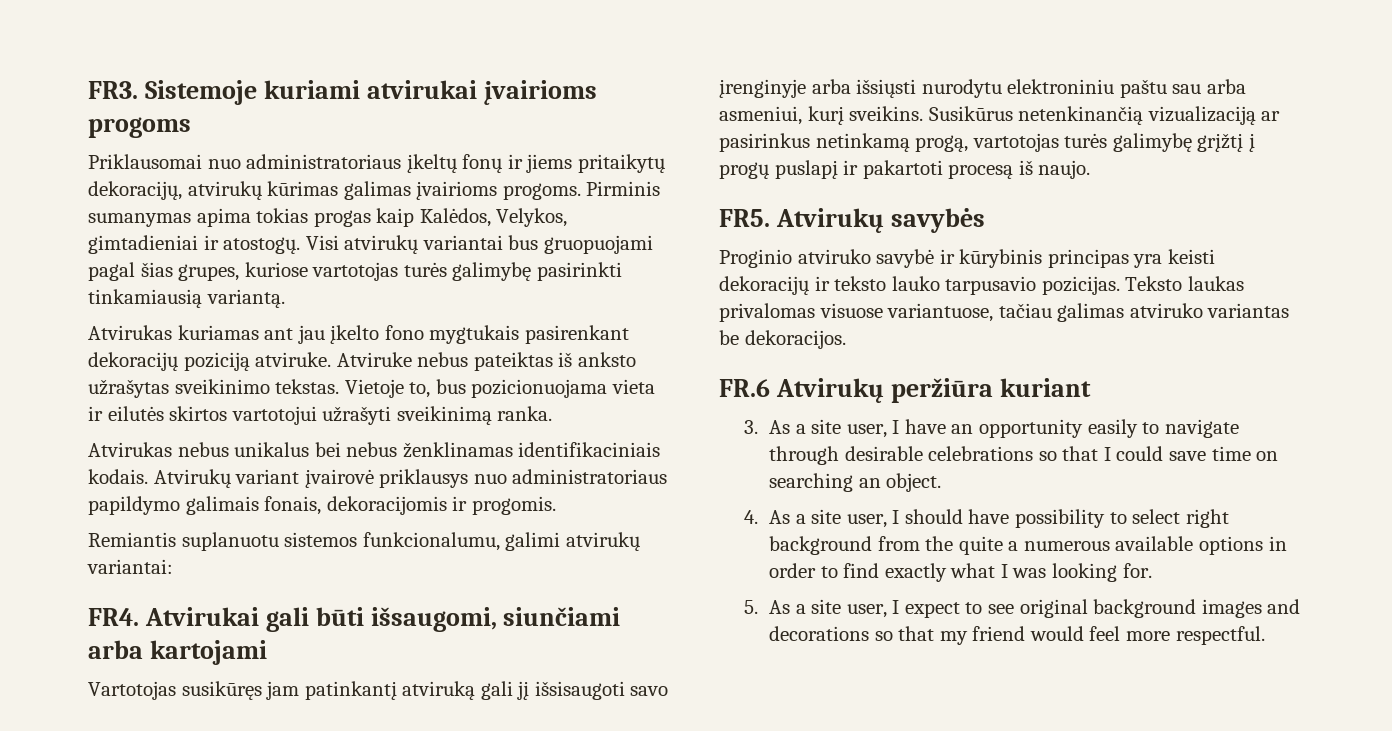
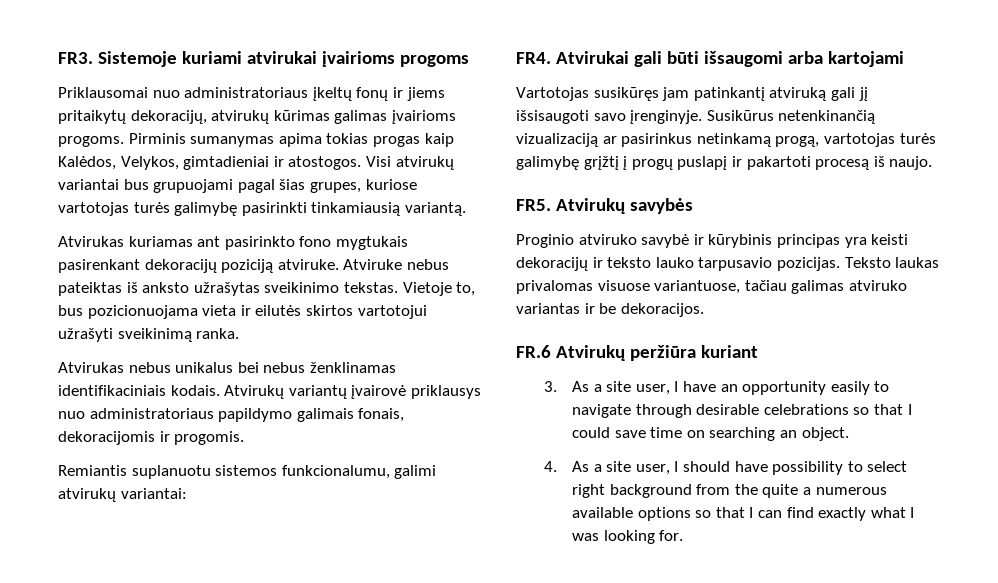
[223,237,301,254] atostogų. -> [288,156,362,170] atostogos.
[543,235,653,254] gruopuojami -> [153,179,234,193] grupuojami
[297,325,380,344] jau įkelto -> [224,236,295,250] pasirinkto
[235,469,300,484] variant -> [288,385,347,399] variantų
[370,607,621,632] išsaugomi, siunčiami -> [703,51,783,67] išsaugomi
[719,79,1246,98] [719,106,924,125] įrenginyje arba išsiųsti nurodytu elektroniniu paštu sau arba asmeniui, kurį sveikins. -> [630,110,703,124] įrenginyje.
(1290, 310) none -> [584,303,595,314] ir
[1268,536,1287,551] [769,563,838,578] in order to -> [695,507,783,518] so that I can
[744,599,1301,618] [769,626,1265,645] // 5. As a site user, I expect to see original background images and decorations so that my friend would feel more respectful. -> (684, 535) none

